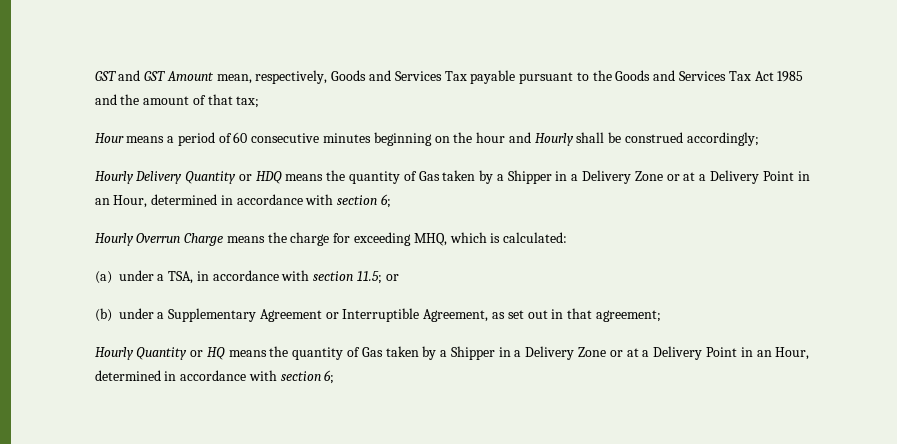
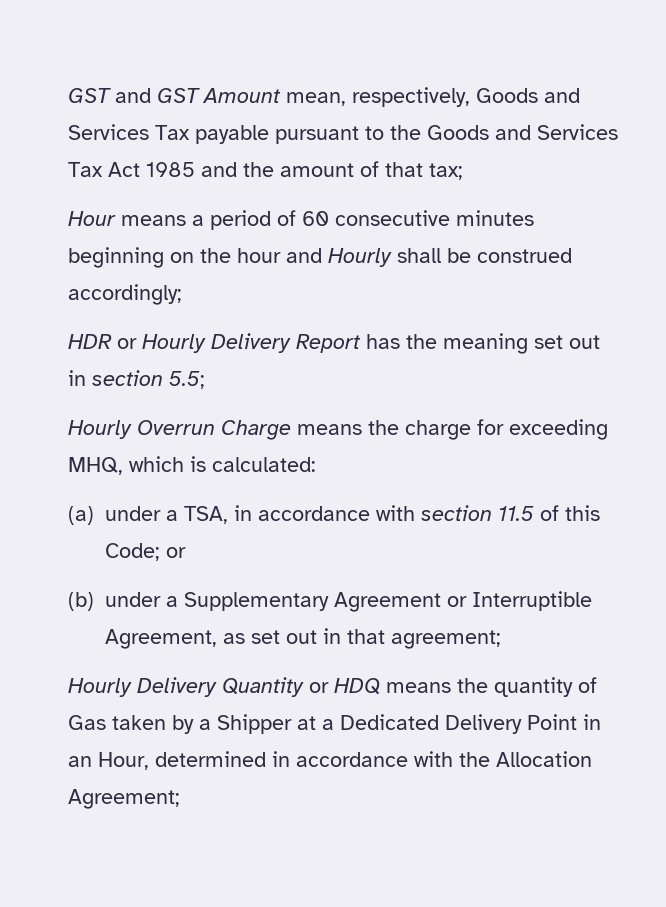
[94,170,810,184] [94,194,392,208] Hourly Delivery Quantity or HDQ means the quantity of Gas taken by a Shipper in a Delivery Zone or at a Delivery Point in an Hour, determined in accordance with section 6; -> [68,333,601,354] [68,370,206,389] HDR or Hourly Delivery Report has the meaning set out in section 5.5;
[357,271,383,284] 11.5; -> [498,505,601,521] [105,543,161,561] 11.5 of this Code;
[136,346,810,360] [94,370,335,384] Quantity or HQ means the quantity of Gas taken by a Shipper in a Delivery Zone or at a Delivery Point in an Hour, determined in accordance with section 6; -> [137,677,598,697] [68,714,602,734] [68,751,593,770] [68,789,181,809] Delivery Quantity or HDQ means the quantity of Gas taken by a Shipper at a Dedicated Delivery Point in an Hour, determined in accordance with the Allocation Agreement;

